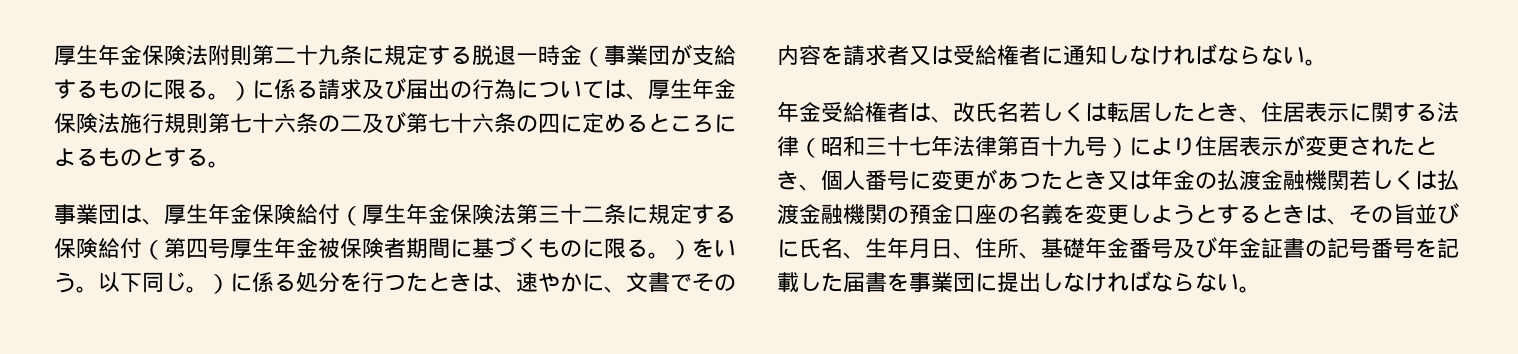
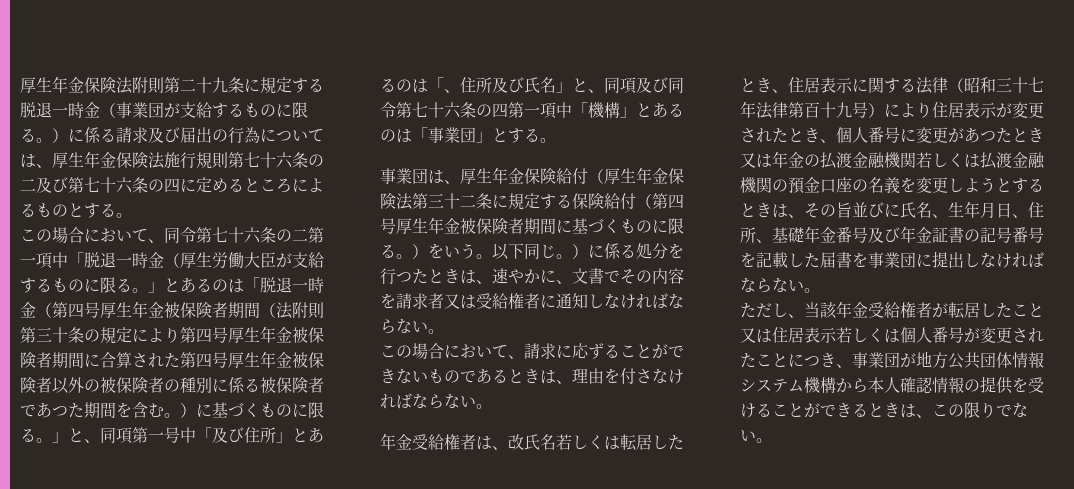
(230, 164) none -> [20,227,324,243] [20,252,324,269] [20,277,324,293] [20,301,324,319] [20,326,324,344] [20,351,324,368] [20,377,324,394] [20,402,324,418] [20,427,324,444] [380,77,684,94] [380,102,684,119] [380,127,556,143] // この場合において、同令第七十六条の二第一項中「脱退一時金（厚生労働大臣が支給するものに限る。」とあるのは「脱退一時金（第四号厚生年金被保険者期間（法附則第三十条の規定により第四号厚生年金被保険者期間に合算された第四号厚生年金被保険者以外の被保険者の種別に係る被保険者であつた期間を含む。）に基づくものに限る。」と、同項第一号中「及び住所」とあるのは「、住所及び氏名」と、同項及び同令第七十六条の四第一項中「機構」とあるのは「事業団」とする。
(1327, 62) none -> [380,343,684,359] [380,368,684,385] [380,393,492,409] // この場合において、請求に応ずることができないものであるときは、理由を付さなければならない。
(1261, 289) none -> [740,301,1044,319] [740,327,1044,343] [740,351,1044,369] [740,376,1044,394] [740,402,1028,418] [740,429,772,443] // ただし、当該年金受給権者が転居したこと又は住居表示若しくは個人番号が変更されたことにつき、事業団が地方公共団体情報システム機構から本人確認情報の提供を受けることができるときは、この限りでない。

